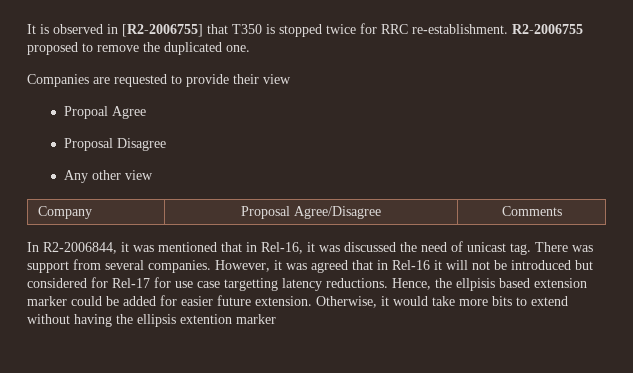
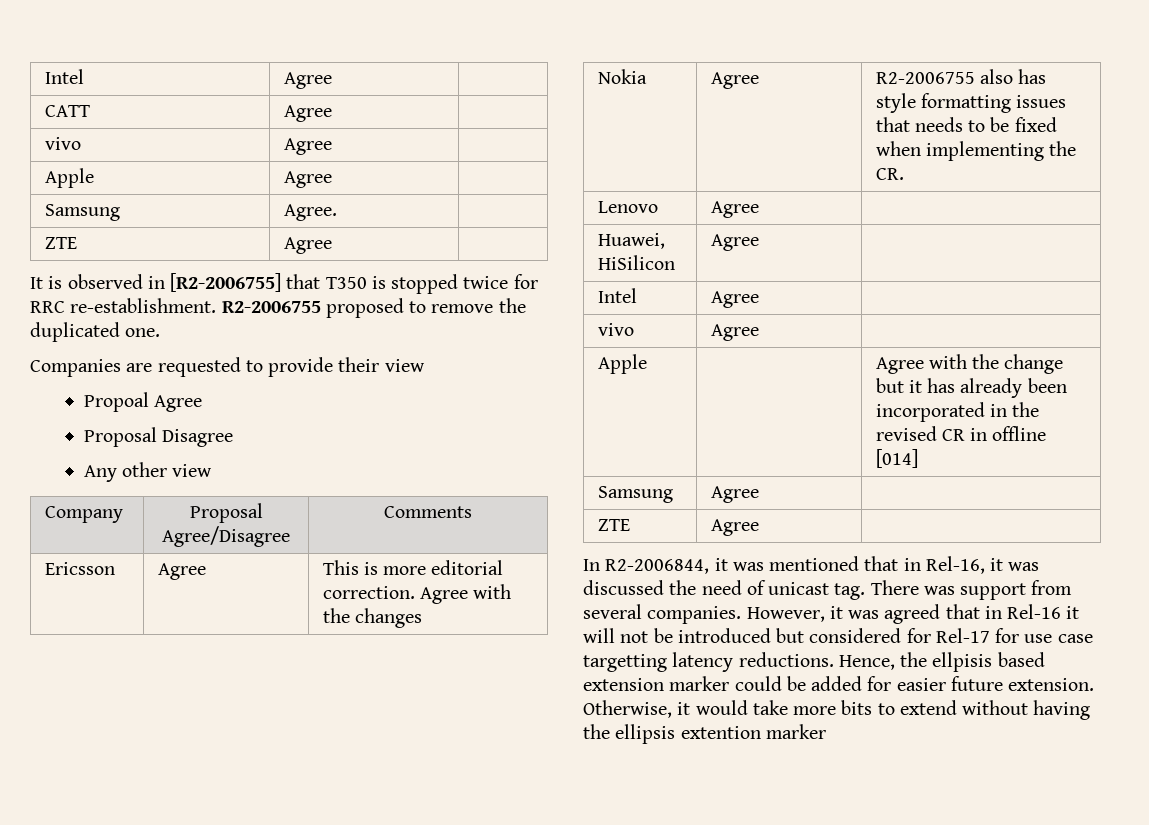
(27, 29) none -> [44,69,84,84] [283,72,332,89] [44,105,90,117] [283,105,332,122] [44,137,81,150] [283,138,332,155] [44,168,94,188] [283,171,332,188] [44,204,120,221] [283,204,337,221] [44,237,77,249] [283,237,332,254] Intel | Agree | // CATT | Agree | // vivo | Agree | // Apple | Agree | // Samsung | Agree. | // ZTE | Agree | //
(562, 211) none -> [44,562,115,575] [157,563,206,580] [322,560,504,575] [322,584,512,604] [322,608,422,628] [597,69,647,84] [710,72,759,89] [875,69,1047,84] [875,93,1067,113] [875,117,1057,132] [875,141,1077,161] [875,168,904,180] [597,201,658,213] [710,201,759,218] [597,233,665,249] [597,255,675,270] [710,234,759,251] [597,288,637,303] [710,291,759,308] [597,323,634,336] [710,324,759,341] [597,354,647,374] [875,354,1064,374] [875,378,1067,398] [875,402,1040,422] [875,426,1047,441] [875,449,918,468] [597,486,673,503] [710,486,759,503] [597,519,630,531] [710,519,759,536] // Ericsson | Agree | This is more editorial correction. Agree with the changes // Nokia | Agree | R2-2006755 also has style formatting issues that needs to be fixed when implementing the CR. // Lenovo | Agree | // Huawei, HiSilicon | Agree | // Intel | Agree | // vivo | Agree | // Apple | | Agree with the change but it has already been incorporated in the revised CR in offline [014] // Samsung | Agree | // ZTE | Agree |

